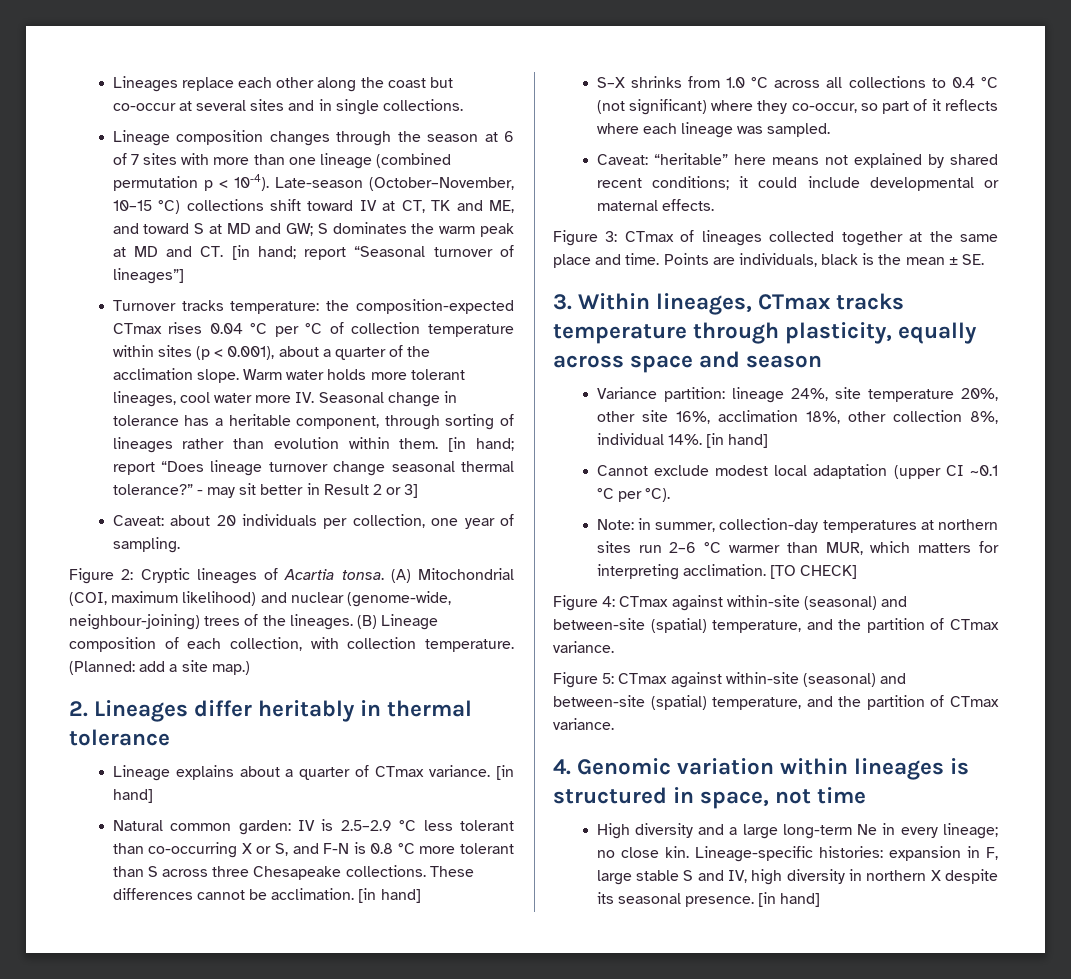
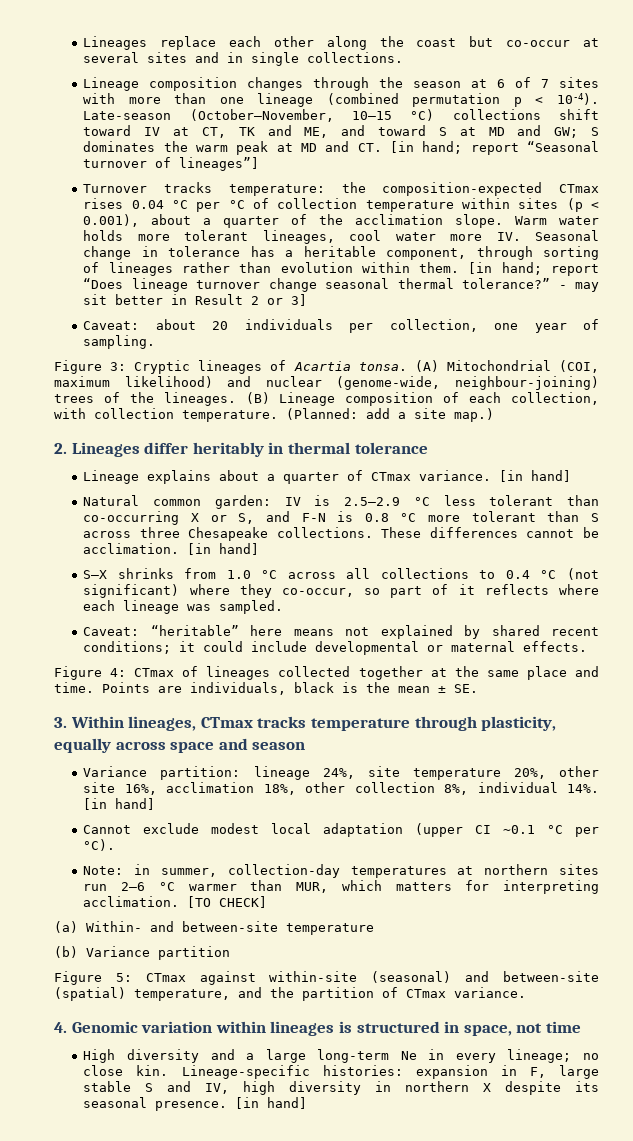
[121,569,134,580] 2: -> [110,362,127,371] 3:
[605,231,618,242] 3: -> [110,668,127,677] 4:
[553,595,908,611] [553,618,999,633] [553,641,614,653] Figure 4: CTmax against within-site (seasonal) and between-site (spatial) temperature, and the partition of CTmax variance. -> [54,921,374,935] [54,946,230,960] (a) Within- and between-site temperature // (b) Variance partition

